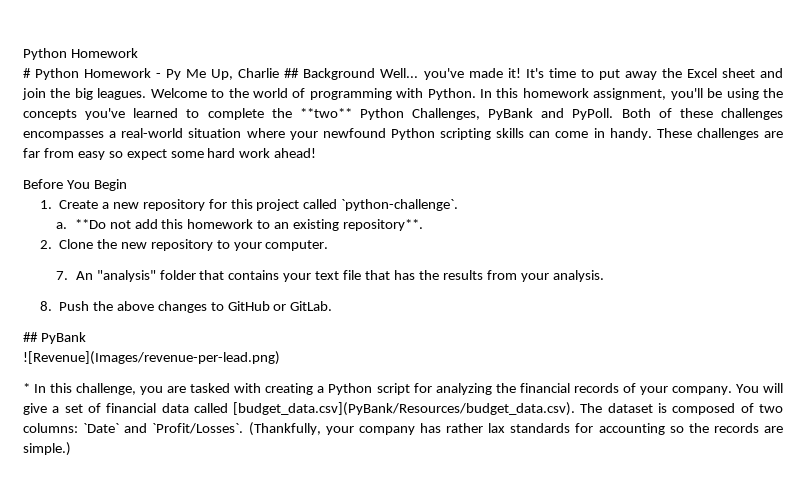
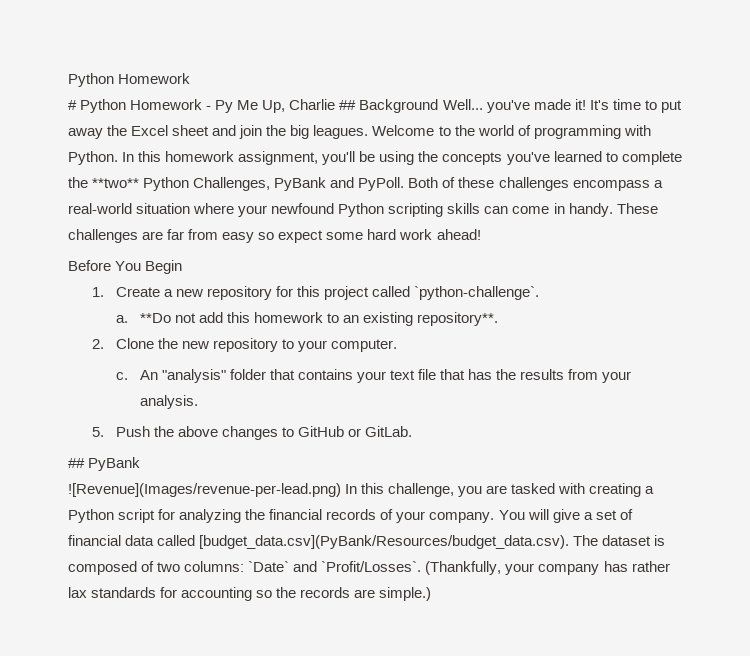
[23,131,104,140] encompasses -> [572,180,650,191] encompass
[56,271,69,280] 7. -> [115,372,128,380] c.
[39,301,52,311] 8. -> [91,427,104,437] 5.
[23,383,30,393] // * -> (341, 490) none

